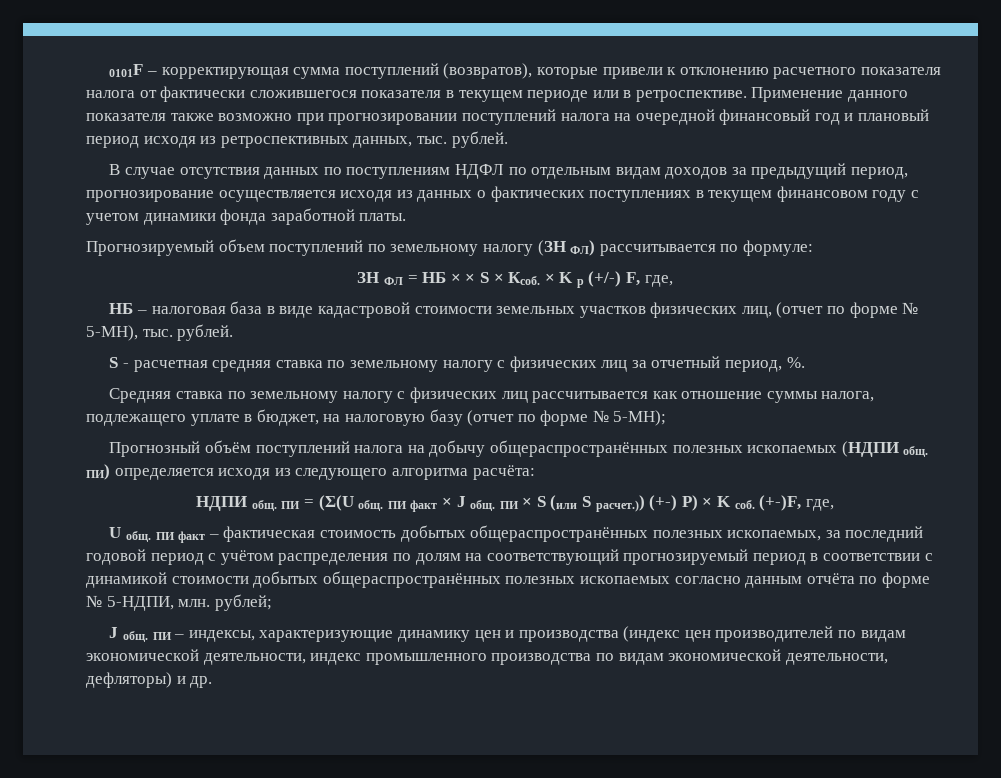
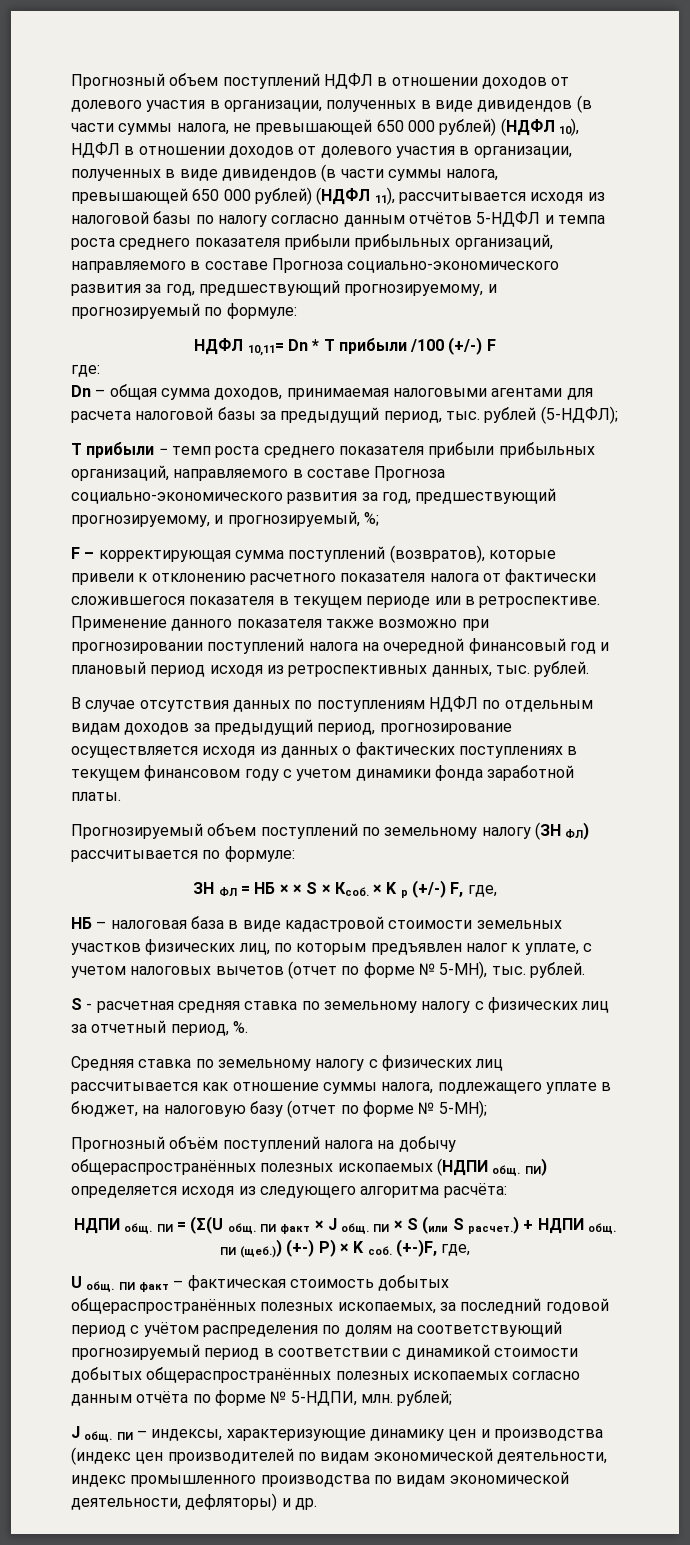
[109,64,144,77] 0101F -> [71,73,570,89] [71,95,592,113] [71,118,579,136] [71,142,572,158] [71,164,499,182] [71,187,605,205] [71,211,605,227] [71,234,553,250] [71,258,560,273] [71,280,497,296] [71,303,297,319] [194,337,496,356] [71,365,100,377] [71,384,593,400] [71,406,618,424] [71,442,595,458] [71,465,446,481] [71,488,557,504] [71,511,379,527] [71,547,80,559] Прогнозный объем поступлений НДФЛ в отношении доходов от долевого участия в организации, полученных в виде дивидендов (в части суммы налога, не превышающей 650 000 рублей) (НДФЛ 10), НДФЛ в отношении доходов от долевого участия в организации, полученных в виде дивидендов (в части суммы налога, превышающей 650 000 рублей) (НДФЛ 11), рассчитывается исходя из налоговой базы по налогу согласно данным отчётов 5-НДФЛ и темпа роста среднего показателя прибыли прибыльных организаций, направляемого в составе Прогноза социально-экономического развития за год, предшествующий прогнозируемому, и прогнозируемый по формуле: // НДФЛ 10,11= Dn * Т прибыли /100 (+/-) F // где: // Dn – общая сумма доходов, принимаемая налоговыми агентами для расчета налоговой базы за предыдущий период, тыс. рублей (5-НДФЛ); // Т прибыли − темп роста среднего показателя прибыли прибыльных организаций, направляемого в составе Прогноза социально-экономического развития за год, предшествующий прогнозируемому, и прогнозируемый, %; // F
(772, 312) none -> [273,943,592,955] [71,966,284,978] по которым предъявлен налог к уплате, с учетом налоговых вычетов
[595,495,645,512] расчет.)) -> [468,1216,617,1234] [219,1239,283,1258] расчет.) + НДПИ общ. ПИ (щеб.))

